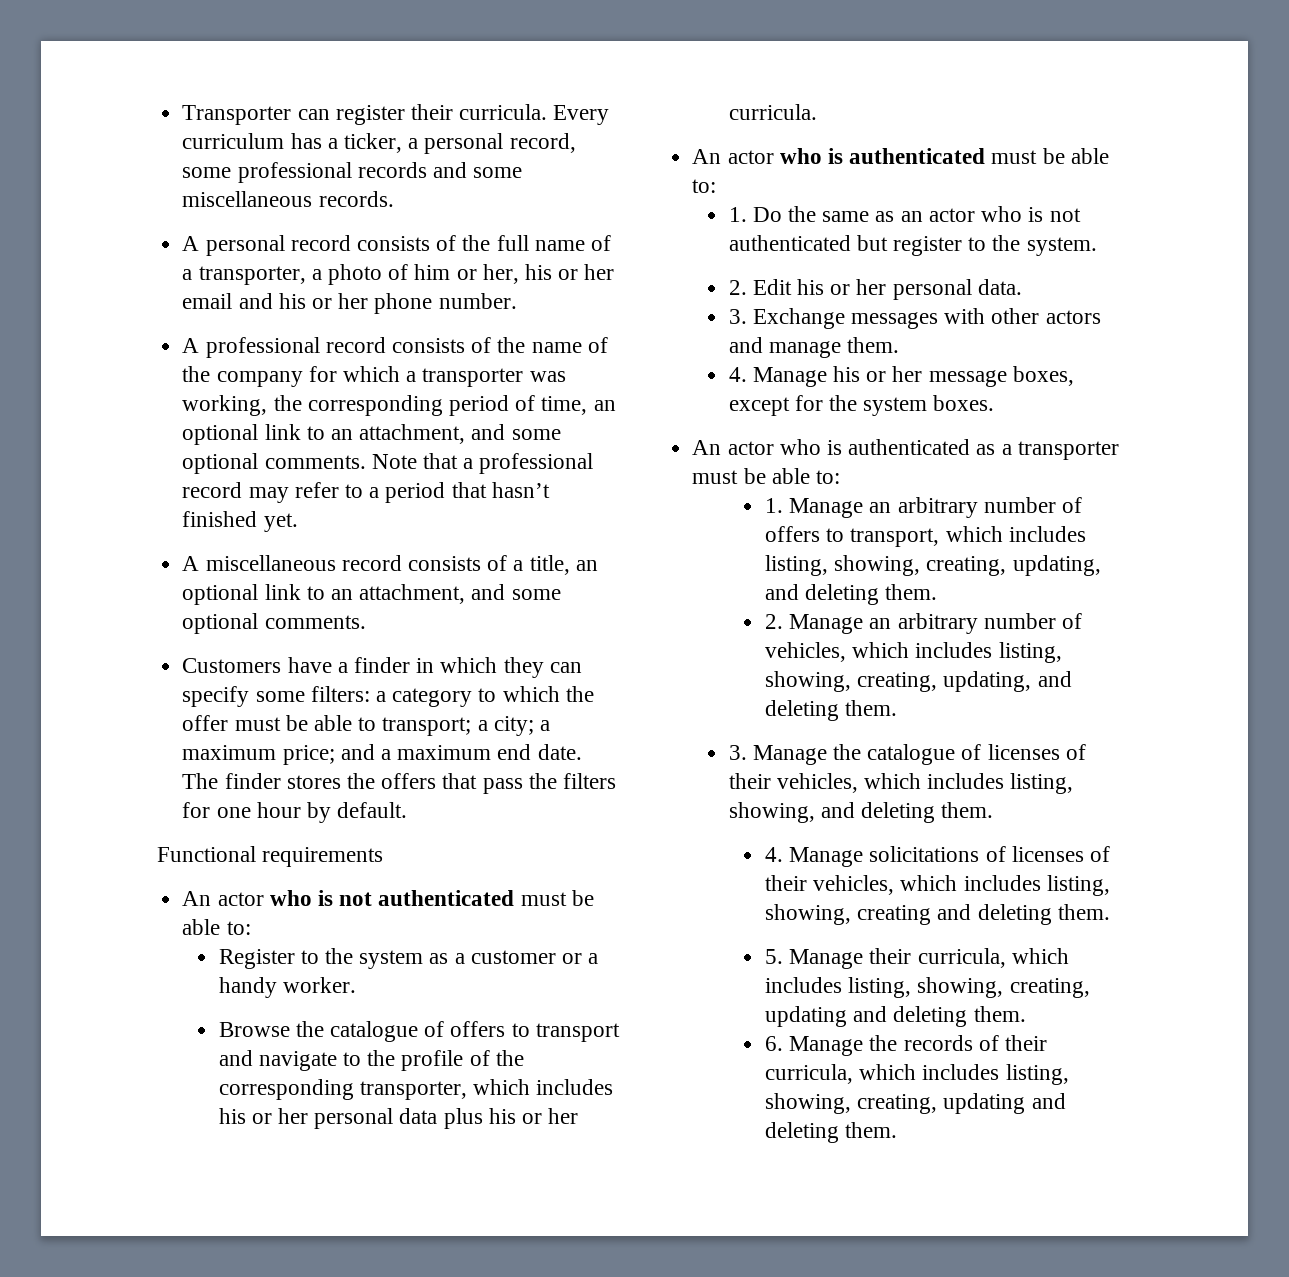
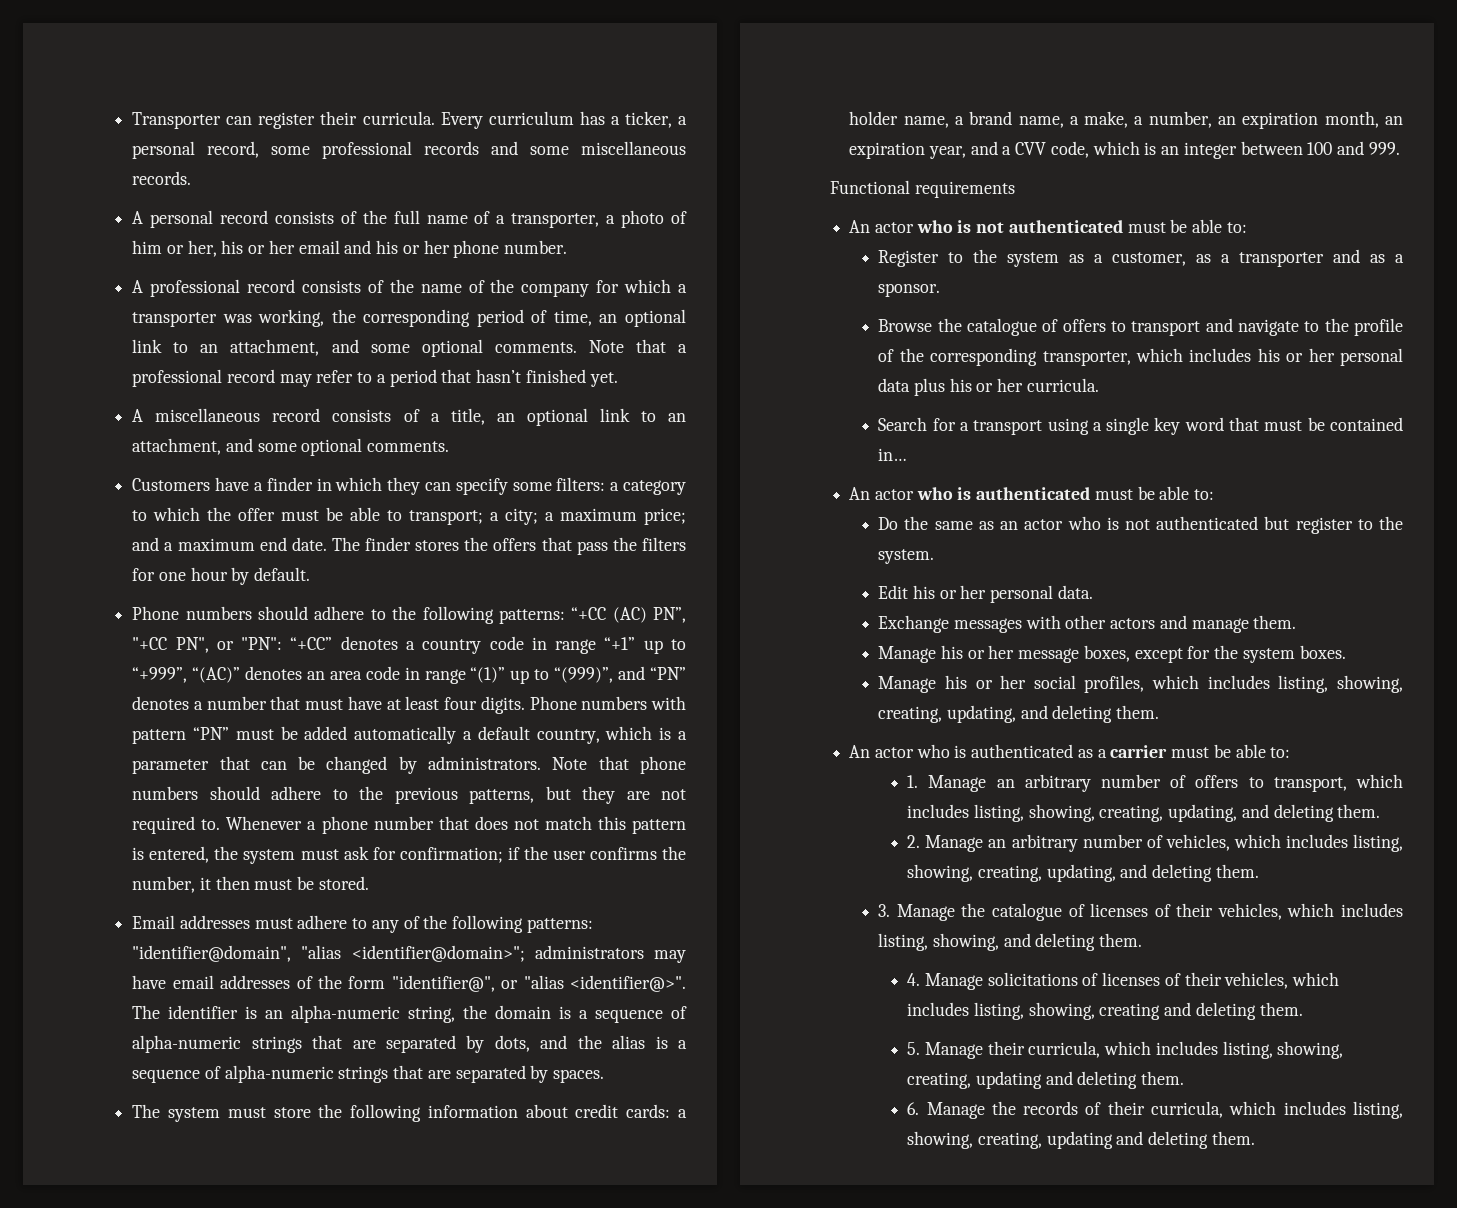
(408, 810) none -> [132,606,686,624] [132,636,687,654] [132,666,686,684] [132,696,686,714] [132,726,687,744] [132,756,686,774] [132,786,687,804] [132,816,686,834] [132,846,686,864] [132,876,369,893] [132,915,593,933] [132,945,686,963] [132,975,686,992] [132,1005,688,1023] [132,1035,687,1053] [132,1065,605,1083] [132,1104,687,1122] [849,111,1403,129] [849,141,1400,159] // Phone numbers should adhere to the following patterns: “+CC (AC) PN”, "+CC PN", or "PN": “+CC” denotes a country code in range “+1” up to “+999”, “(AC)” denotes an area code in range “(1)” up to “(999)”, and “PN” denotes a number that must have at least four digits. Phone numbers with pattern “PN” must be added automatically a default country, which is a parameter that can be changed by administrators. Note that phone numbers should adhere to the previous patterns, but they are not required to. Whenever a phone number that does not match this pattern is entered, the system must ask for confirmation; if the user confirms the number, it then must be stored. // Email addresses must adhere to any of the following patterns: "identifier@domain", "alias <identifier@domain>"; administrators may have email addresses of the form "identifier@", or "alias <identifier@>". The identifier is an alpha-numeric string, the domain is a sequence of alpha-numeric strings that are separated by dots, and the alias is a sequence of alpha-numeric strings that are separated by spaces. // The system must store the following information about credit cards: a holder name, a brand name, a make, a number, an expiration month, an expiration year, and a CVV code, which is an integer between 100 and 999.
[470,950,599,964] [218,977,356,998] customer or a handy worker. -> [1112,249,1405,267] [878,283,941,297] customer, as a transporter and as a sponsor.
(817, 112) none -> [878,417,1403,435] [878,448,908,461] // Search for a transport using a single key word that must be contained in…
[728,207,747,222] 1. -> (1215, 494) none
[728,280,747,295] 2. -> (935, 556) none
[728,309,747,324] 3. -> (1093, 592) none
[728,367,747,382] 4. -> (1297, 622) none
(995, 403) none -> [878,675,1403,693] [878,705,1160,723] // Manage his or her social profiles, which includes listing, showing, creating, updating, and deleting them.
[1017,441,1119,460] transporter -> [1110,745,1168,758] carrier

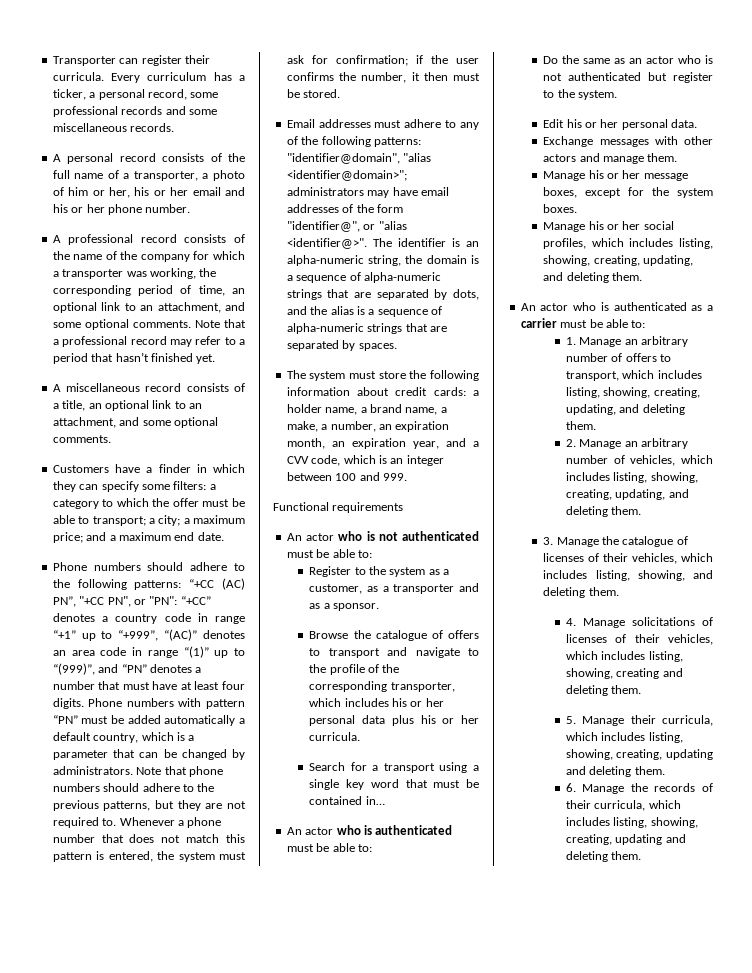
[331,537,687,555] [132,567,311,585] The finder stores the offers that pass the filters for one hour by default. -> (224, 536) none

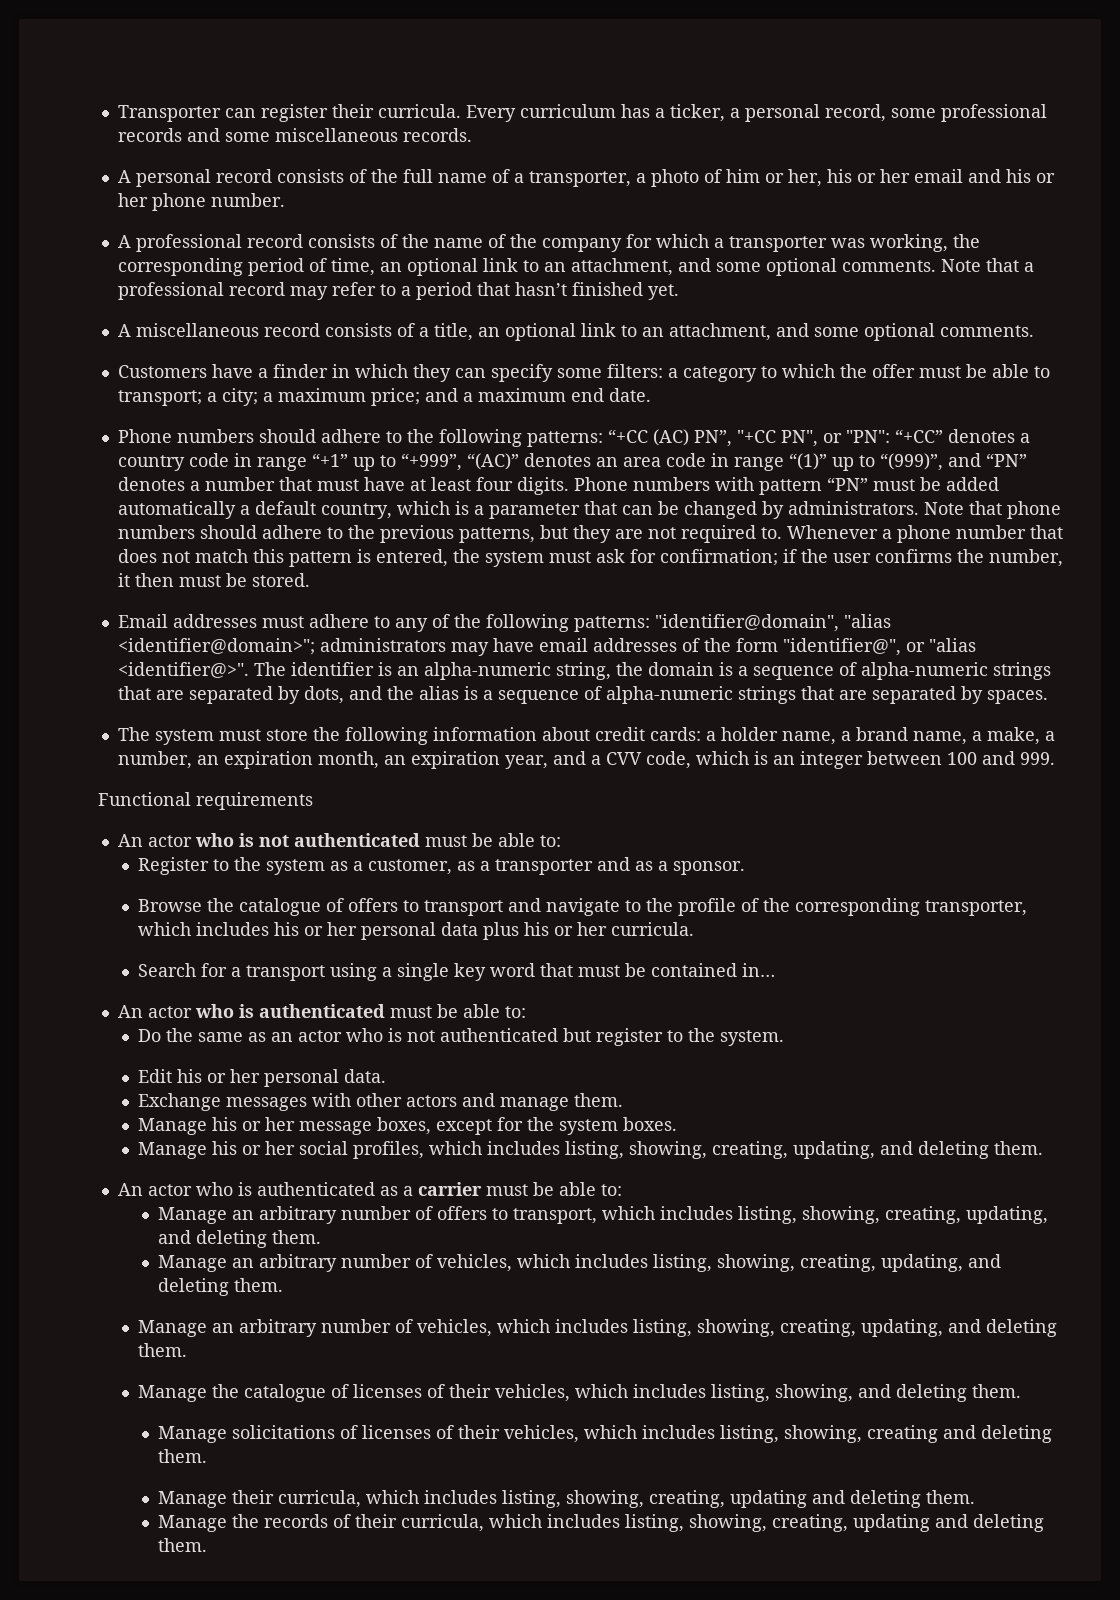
[565,337,576,345] 1. -> (622, 1190) none
[565,439,576,447] 2. -> (321, 1237) none
[543,537,554,545] 3. -> [137,1319,1057,1337] [137,1343,187,1357] Manage an arbitrary number of vehicles, which includes listing, showing, creating, updating, and deleting them. //
[565,618,576,626] 4. -> (1021, 1391) none
[565,716,576,724] 5. -> (207, 1456) none
[565,783,576,792] 6. -> (975, 1497) none

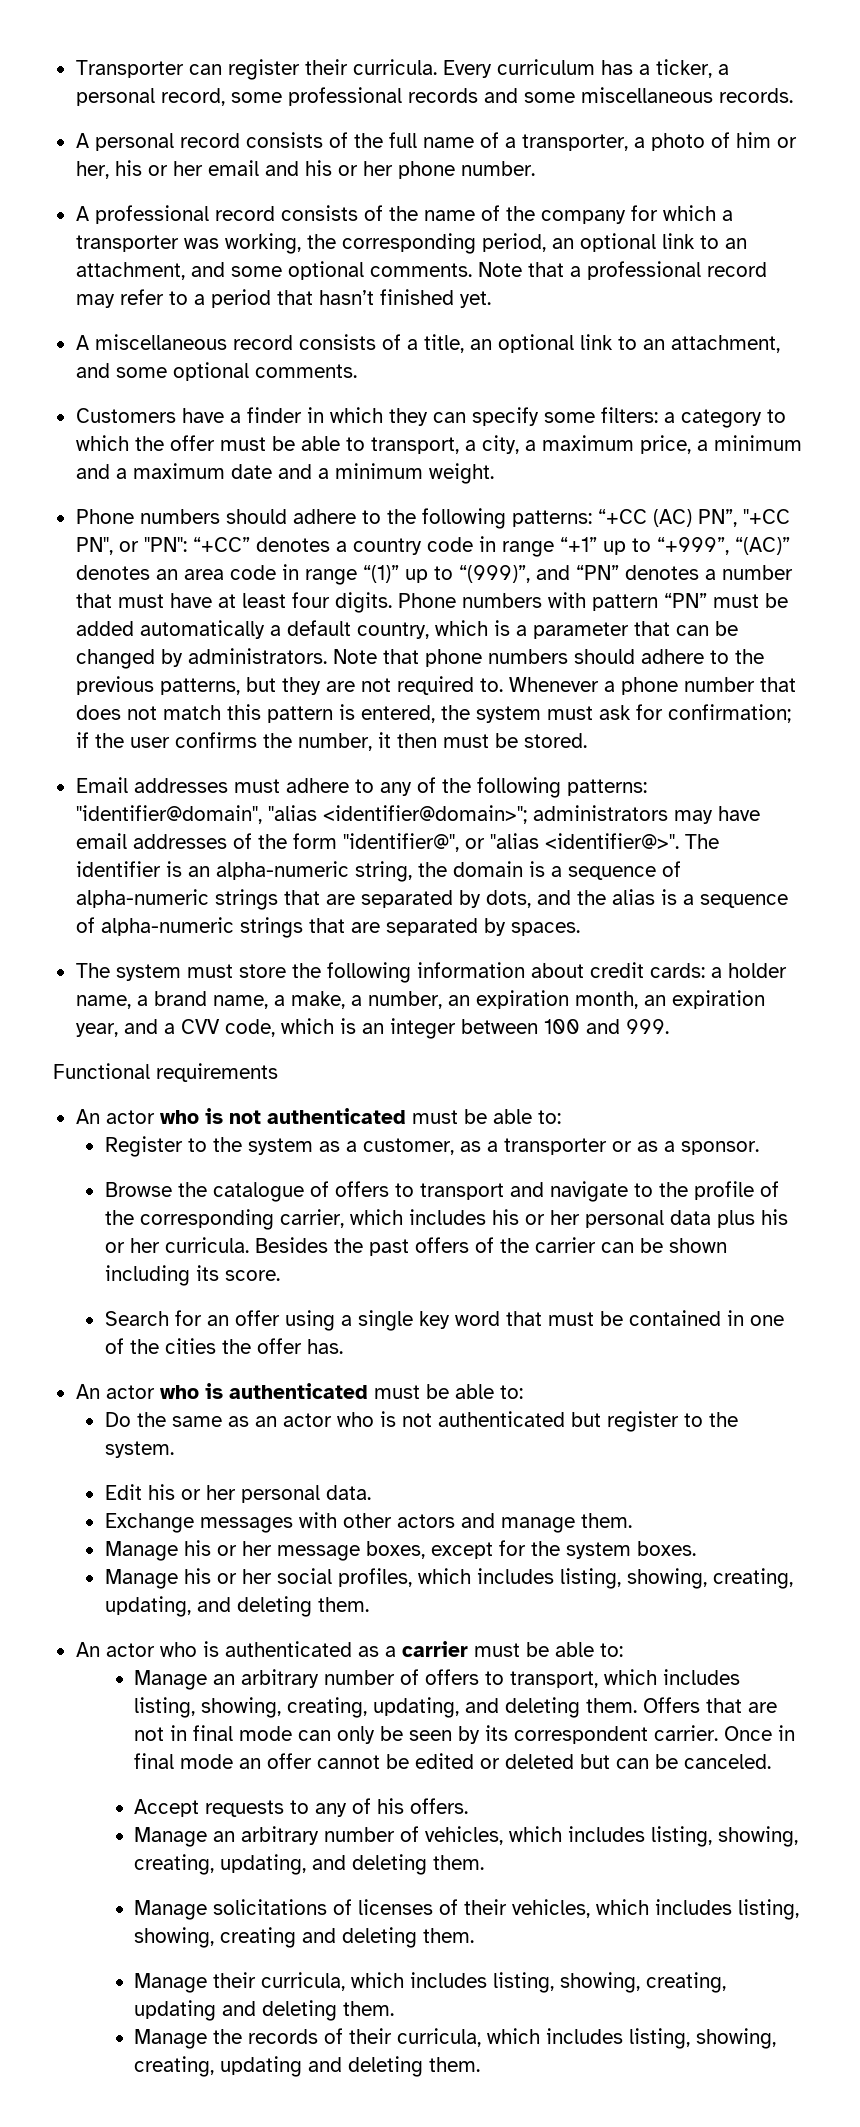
[247,258,375,276] period of time, -> [481,233,546,252] period,
[117,388,651,406] transport; a city; a maximum price; and a maximum end date. -> [370,435,802,454] [75,463,494,484] transport, a city, a maximum price, a minimum and a maximum date and a minimum weight.
[596,857,630,871] and -> [611,1141,632,1152] or
[924,900,1027,916] transporter, -> [279,1209,344,1228] carrier,
(694, 929) none -> [254,1237,727,1256] [104,1265,280,1286] Besides the past offers of the carrier can be shown including its score.
[230,965,325,981] a transport -> [206,1310,280,1326] an offer
[741,963,775,977] in… -> [726,1310,784,1326] [104,1338,343,1354] in one of the cities the offer has.
(321, 1237) none -> [643,1697,778,1713] [134,1725,796,1744] [134,1753,772,1769] [134,1798,469,1817] Offers that are not in final mode can only be seen by its correspondent carrier. Once in final mode an offer cannot be edited or deleted but can be canceled. // Accept requests to any of his offers.
[137,1319,1057,1337] [137,1343,187,1357] [137,1384,1021,1402] // Manage an arbitrary number of vehicles, which includes listing, showing, creating, updating, and deleting them. // Manage the catalogue of licenses of their vehicles, which includes listing, showing, and deleting them. -> (485, 1862) none

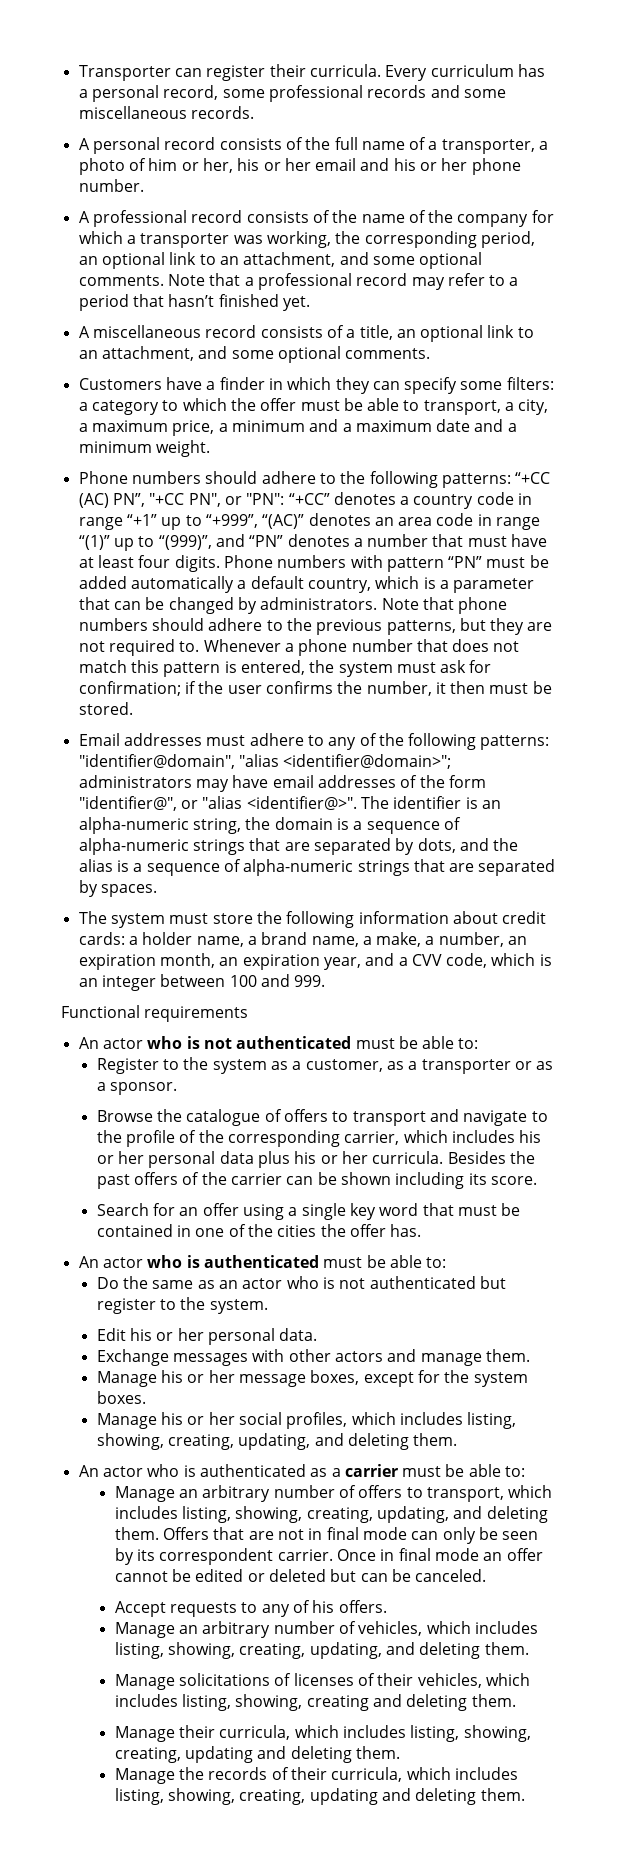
[655,59,729,78] ticker, a -> (88, 93) none

